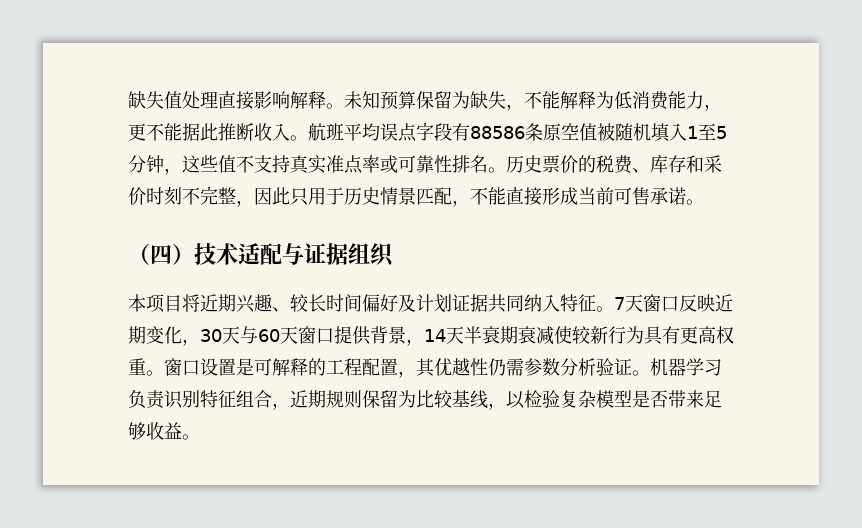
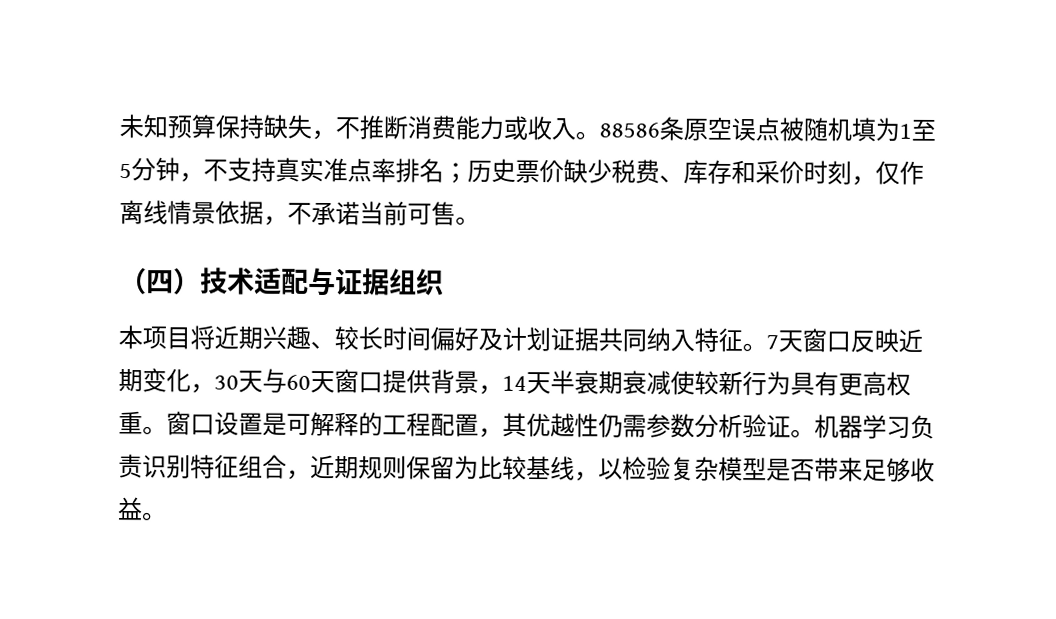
[128,91,344,110] 缺失值处理直接影响解释。 -> (119, 126) none
[434,91,470,109] 留为 -> [239,114,264,139] 持
[542,91,722,111] [128,122,470,142] 能解释为低消费能力，更不能据此推断收入。航班平均误点字段有 -> [359,115,600,141] 推断消费能力或收入。
[579,123,597,141] 值 -> [731,117,780,142] 误点
[669,123,687,141] 入 -> [875,117,900,142] 为
[182,155,236,173] 这些值 -> (204, 177) none
[380,155,506,173] 或可靠性排名。 -> [395,158,468,184] 排名；
[578,155,596,173] 的 -> [563,159,612,184] 缺少
[182,186,578,207] 不完整，因此只用于历史情景匹配，不能直接形成 -> [851,160,924,186] [119,200,360,226] ，仅作离线情景依据，不承诺
[650,187,686,205] 承诺 -> (456, 213) none

